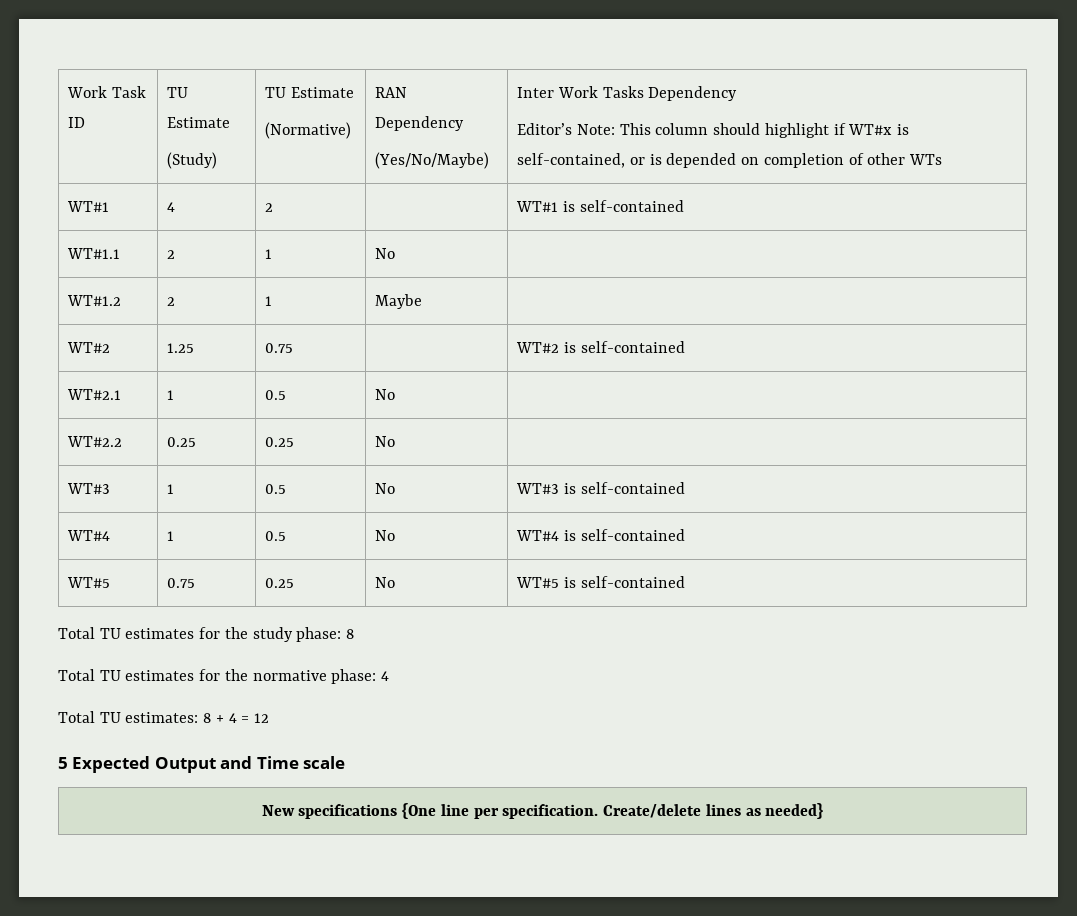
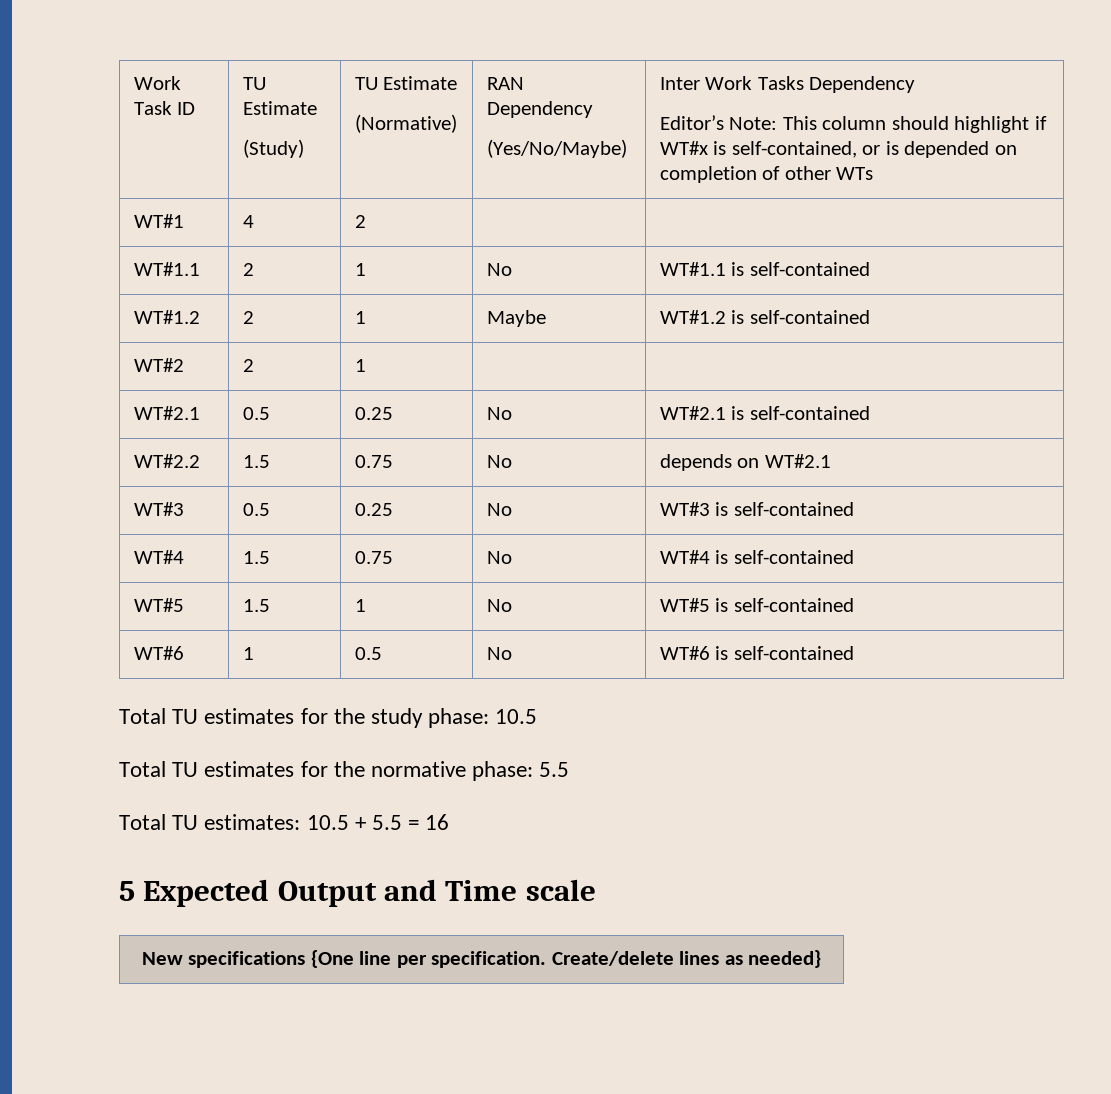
[516,200,684,212] WT#1 is self-contained -> (366, 221) none
(396, 253) none -> [659,262,870,276] WT#1.1 is self-contained
[67,342,111,353] [167,343,195,353] [265,343,294,353] [516,341,685,353] [67,389,122,400] [167,390,175,400] [265,390,287,400] [375,389,396,400] [67,436,123,447] [167,437,197,447] [265,437,295,447] [375,436,396,447] // WT#2 | 1.25 | 0.75 | | WT#2 is self-contained // WT#2.1 | 1 | 0.5 | No | // WT#2.2 | 0.25 | 0.25 | No | -> [659,310,870,324] [133,358,184,372] [242,359,254,372] [354,359,366,372] [133,406,200,420] [242,407,270,420] [354,407,393,420] [486,407,512,420] [659,406,870,420] [133,454,200,468] [242,455,270,468] [354,455,393,468] [486,455,512,468] [659,454,831,471] WT#1.2 is self-contained // WT#2 | 2 | 1 | | // WT#2.1 | 0.5 | 0.25 | No | WT#2.1 is self-contained // WT#2.2 | 1.5 | 0.75 | No | depends on WT#2.1
[167,484,175,494] [265,484,287,494] 1 | 0.5 -> [242,503,270,516] [354,503,393,516] 0.5 | 0.25
[167,531,175,541] [265,531,287,541] 1 | 0.5 -> [242,551,270,564] [354,551,393,564] 1.5 | 0.75
[167,578,196,588] [265,578,295,588] 0.75 | 0.25 -> [242,599,270,612] [354,599,366,612] 1.5 | 1
(685, 582) none -> [133,646,184,660] [242,647,254,660] [354,647,382,660] [486,647,512,660] [659,646,854,660] // WT#6 | 1 | 0.5 | No | WT#6 is self-contained
[346,629,355,639] 8 -> [495,709,538,724] 10.5
[381,671,390,681] 4 -> [539,762,570,777] 5.5
[203,713,270,723] 8 + 4 = 12 -> [306,814,450,830] 10.5 + 5.5 = 16

